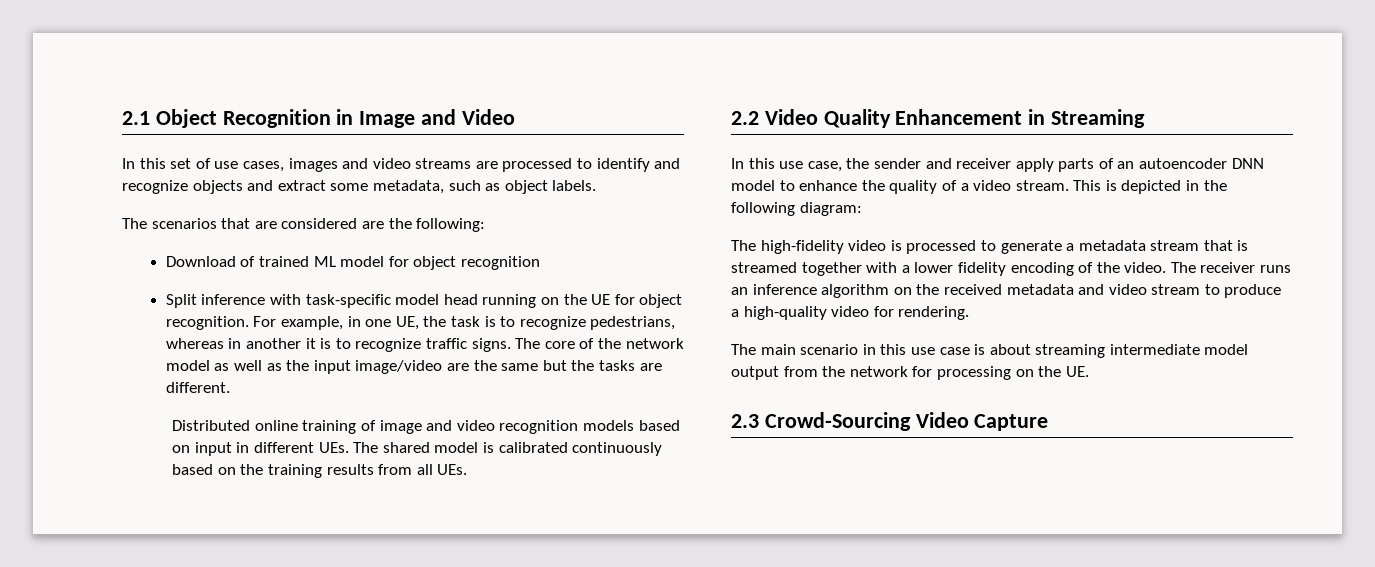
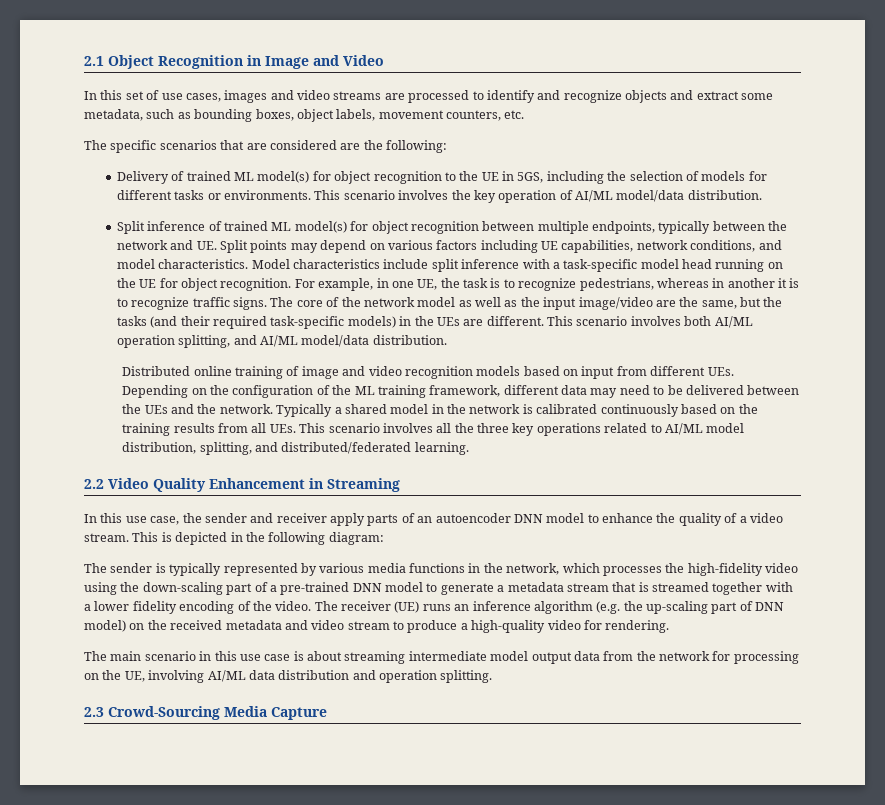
[504,180,597,194] [122,218,147,229] object labels. // The -> [194,109,525,122] [84,140,157,153] bounding boxes, object labels, movement counters, etc. // The specific
[165,256,540,270] [165,294,302,308] Download of trained ML model for object recognition // Split inference with -> [116,171,767,184] [116,190,762,203] [116,221,788,234] [116,240,782,253] [116,259,560,272] Delivery of trained ML model(s) for object recognition to the UE in 5GS, including the selection of models for different tasks or environments. This scenario involves the key operation of AI/ML model/data distribution. // Split inference of trained ML model(s) for object recognition between multiple endpoints, typically between the network and UE. Split points may depend on various factors including UE capabilities, network conditions, and model characteristics. Model characteristics include split inference with a
[501,363,539,371] same -> [701,300,737,309] same,
[639,363,662,371] [165,382,230,393] are different. -> [150,316,753,329] [116,335,447,348] (and their required task-specific models) in the UEs are different. This scenario involves both AI/ML operation splitting, and AI/ML model/data distribution.
[236,442,250,453] in -> [616,366,647,376] from
[353,442,479,453] The shared model -> [122,385,800,398] [122,404,521,417] Depending on the configuration of the ML training framework, different data may need to be delivered between the UEs and the network. Typically a shared model in the network
(468, 469) none -> [299,423,745,436] [122,442,469,455] This scenario involves all the three key operations related to AI/ML model distribution, splitting, and distributed/federated learning.
[760,240,977,254] high-fidelity video is processed -> [110,563,798,576] [84,582,423,595] sender is typically represented by various media functions in the network, which processes the high-fidelity video using the down-scaling part of a pre-trained DNN model
(1256, 267) none -> [394,601,420,613] (UE)
(890, 291) none -> [596,601,785,614] [84,620,126,632] (e.g. the up-scaling part of DNN model)
(779, 373) none -> [573,651,600,661] data
[1065,366,1089,377] UE. -> [124,670,493,683] UE, involving AI/ML data distribution and operation splitting.
[915,412,969,428] Video -> [224,706,267,717] Media

